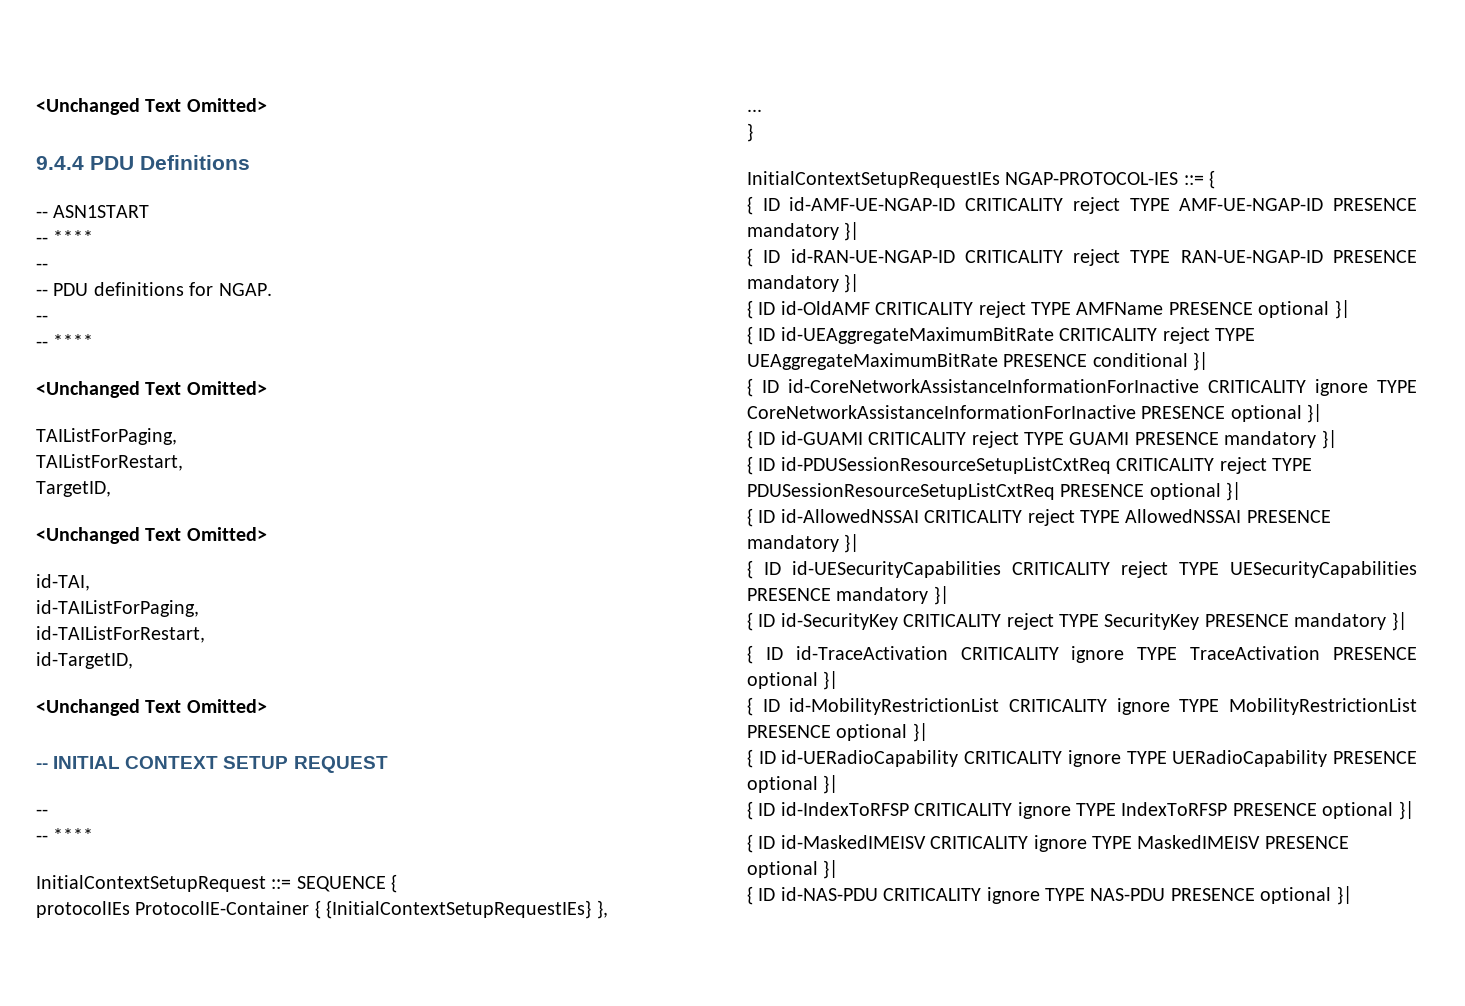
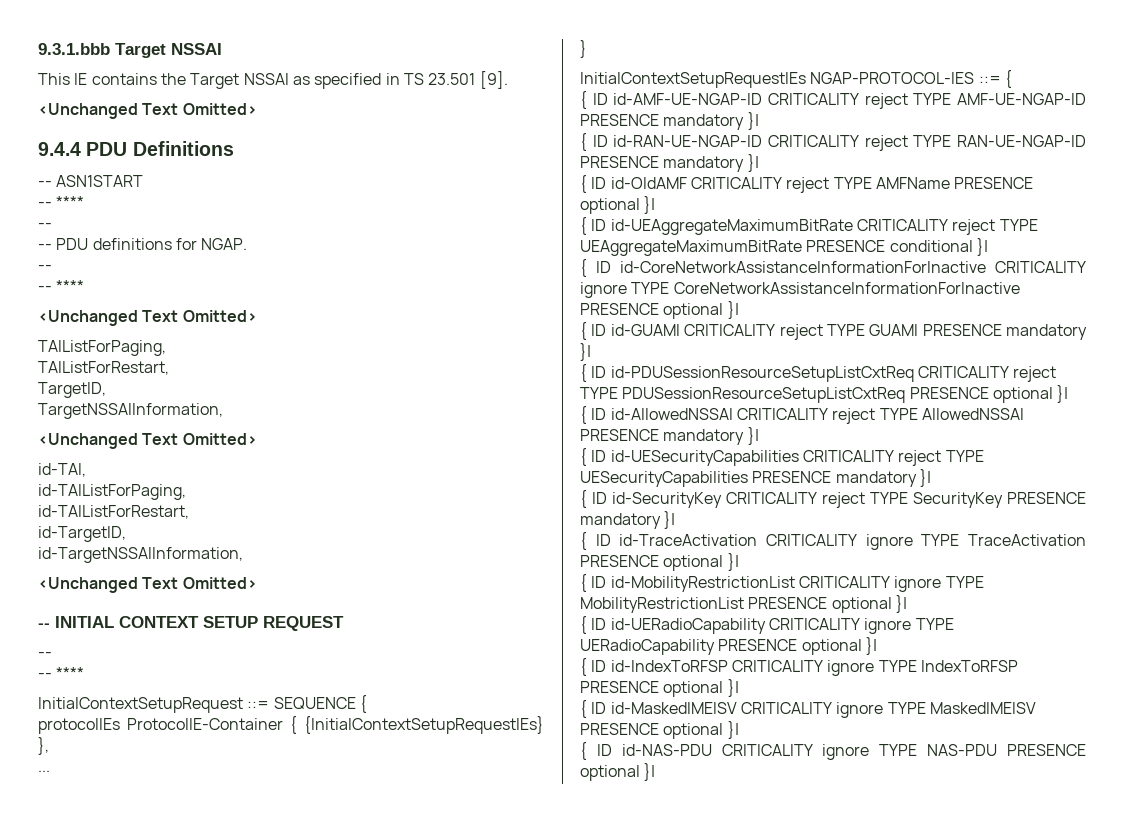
(36, 106) none -> [38,43,222,58] [38,71,508,89] 9.3.1.bbb Target NSSAI // This IE contains the Target NSSAI as specified in TS 23.501 [9]. //
(111, 489) none -> [38,403,223,419] // TargetNSSAIInformation,
(133, 660) none -> [38,547,243,563] // id-TargetNSSAIInformation,

